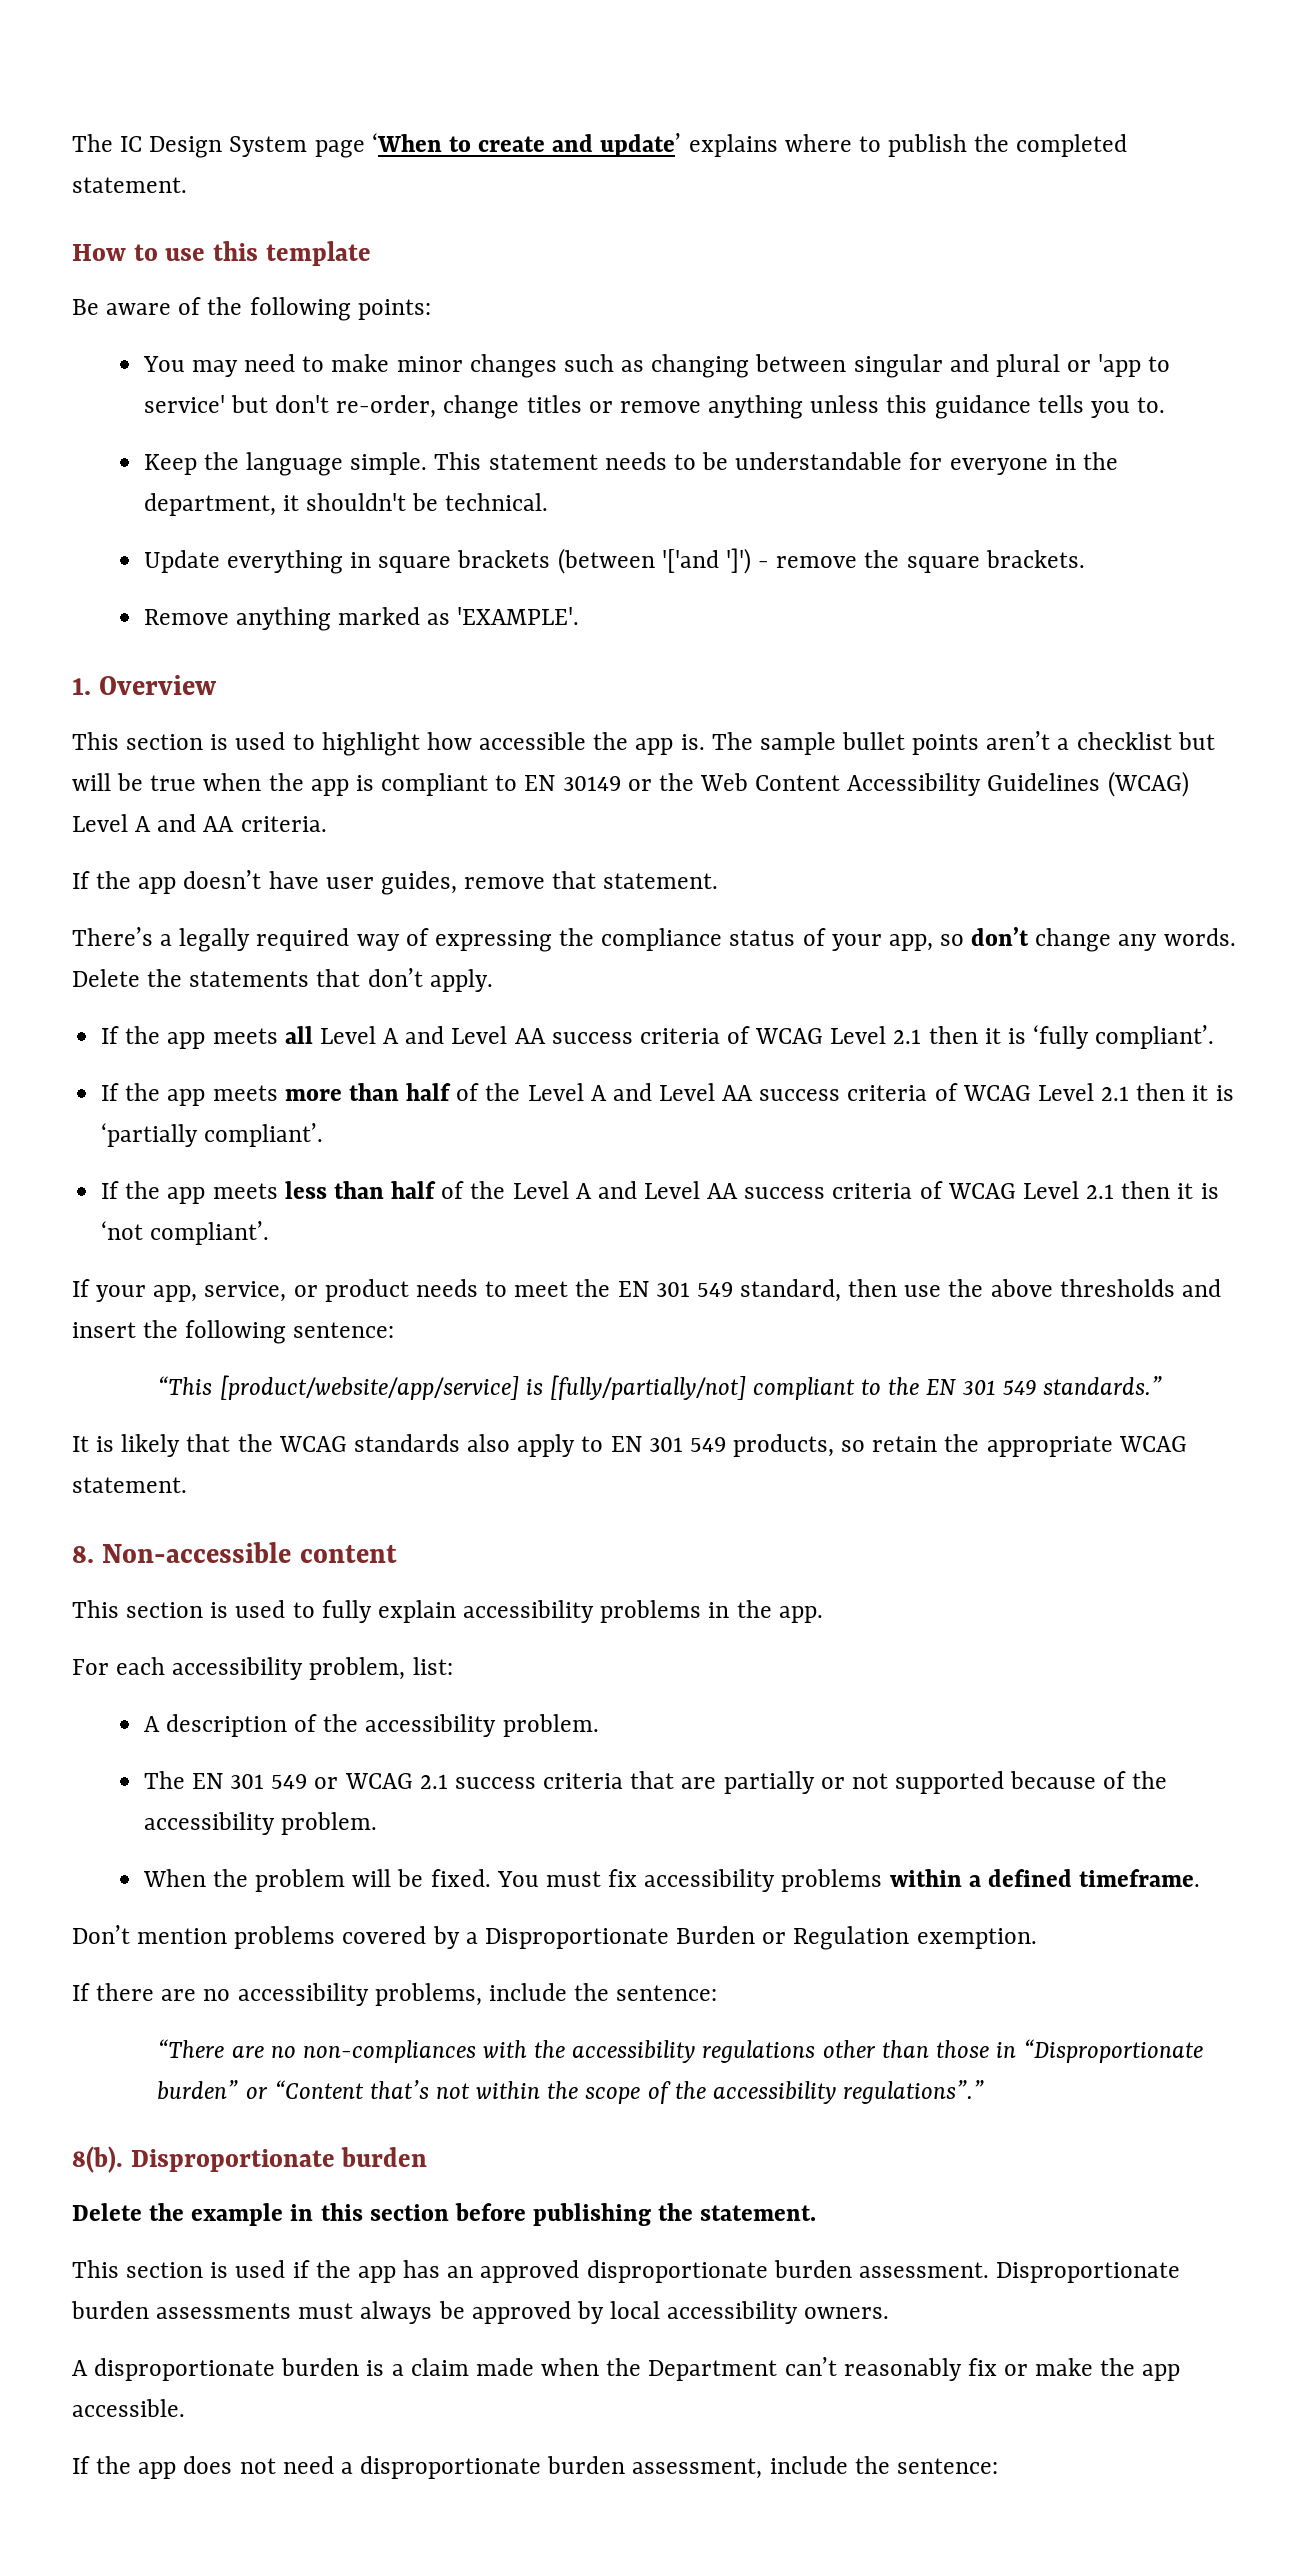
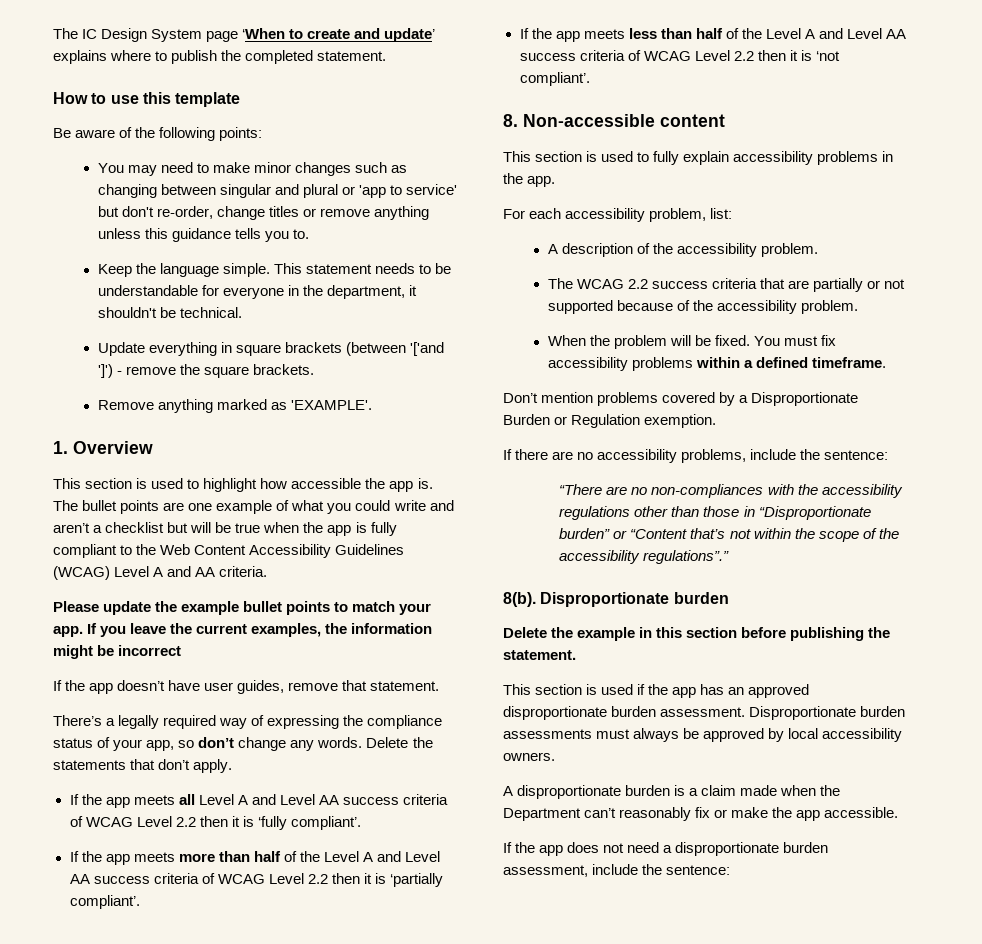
[759,732,980,755] sample bullet points -> [82,500,454,514] bullet points are one example of what you could write and
[381,773,652,796] compliant to EN 30149 or -> [370,522,397,536] [53,544,133,558] fully compliant to
(327, 824) none -> [53,601,432,615] [53,623,433,637] [53,645,182,659] // Please update the example bullet points to match your app. If you leave the current examples, the information might be incorrect
[893,1029,922,1044] 2.1 -> [175,817,196,827] 2.2
[1101,1086,1130,1101] 2.1 -> [307,874,328,884] 2.2
[1086,1184,1115,1199] 2.1 -> [733,51,754,61] 2.2
[72,1279,1221,1302] [72,1320,395,1344] [157,1375,1162,1400] [72,1434,1187,1457] [72,1477,187,1493] // If your app, service, or product needs to meet the EN 301 549 standard, then use the above thresholds and insert the following sentence: // “This [product/website/app/service] is [fully/partially/not] compliant to the EN 301 549 standards.” // It is likely that the WCAG standards also apply to EN 301 549 products, so retain the appropriate WCAG statement. -> (590, 79) none
[192,1773,448,1789] EN 301 549 or WCAG 2.1 -> [576,279,648,289] WCAG 2.2

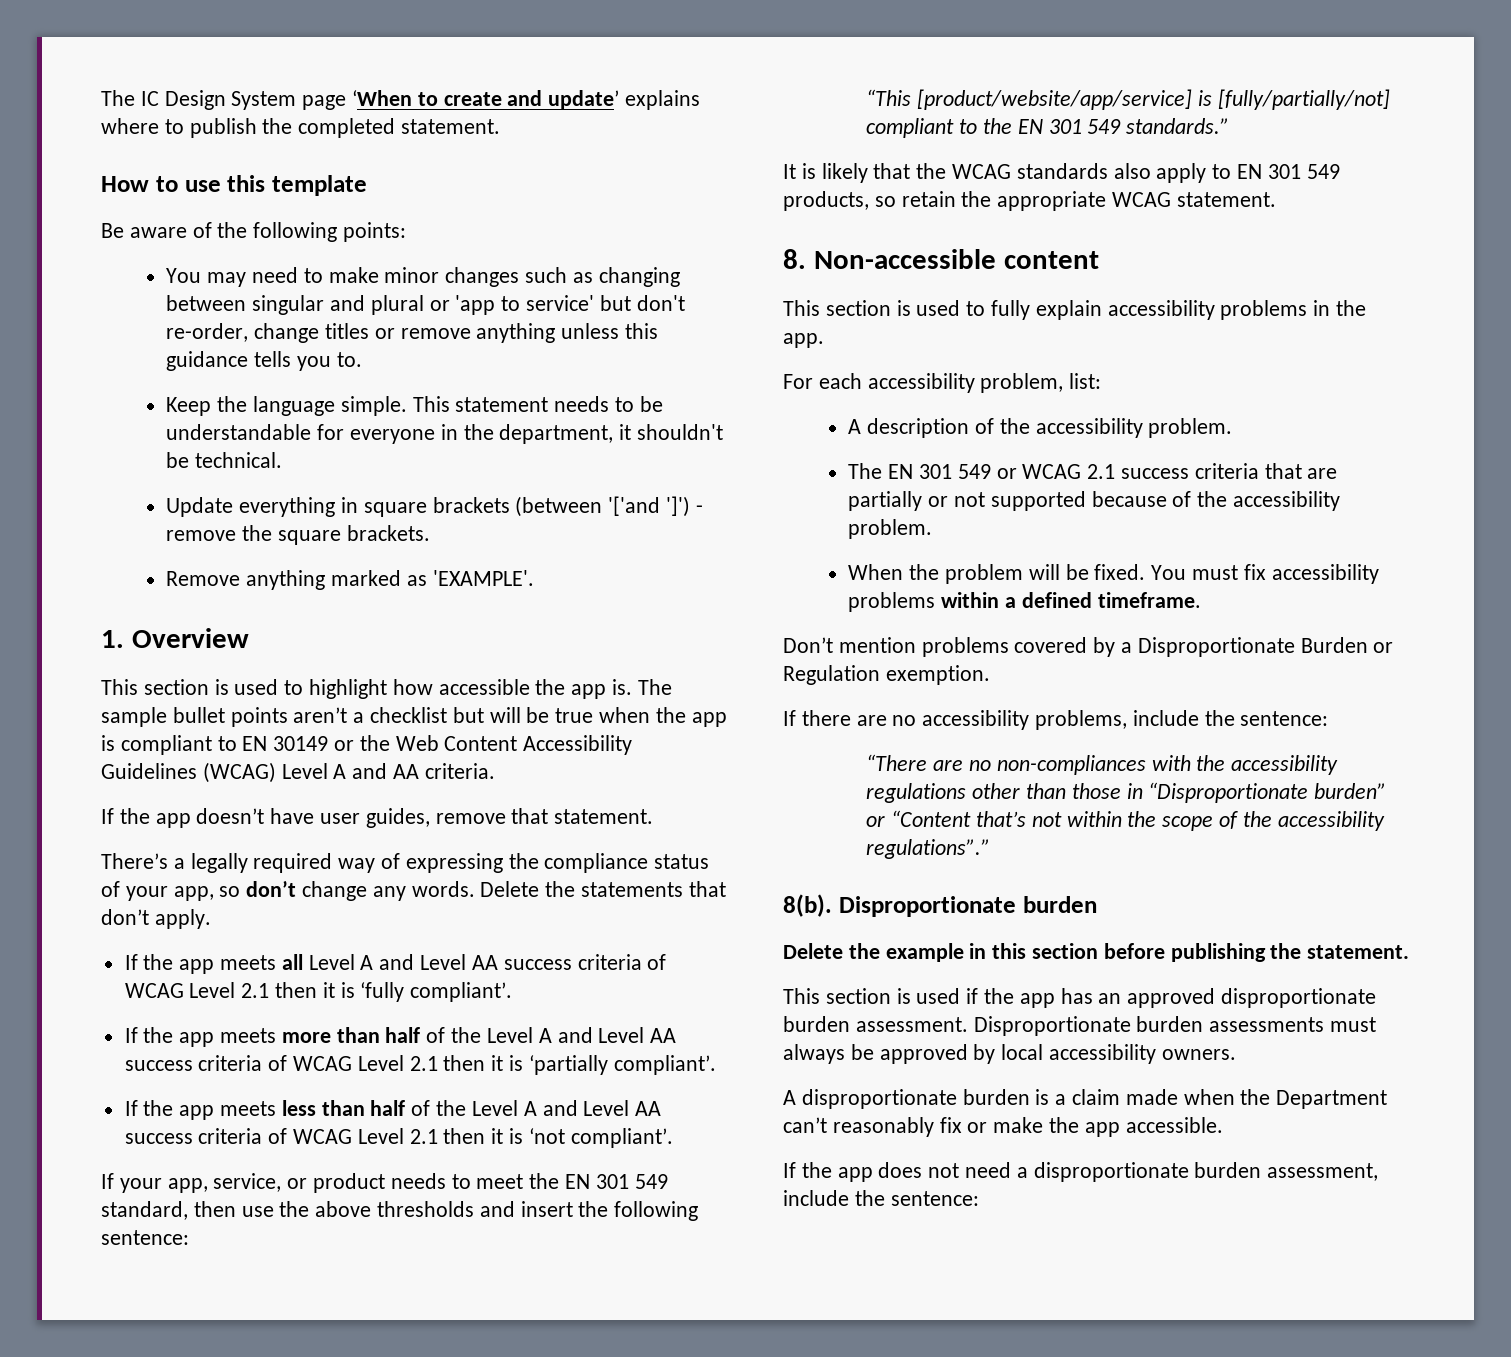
[82,500,454,514] bullet points are one example of what you could write and -> [101,707,288,727] sample bullet points
[370,522,397,536] [53,544,133,558] fully compliant to -> [120,735,355,755] compliant to EN 30149 or
[53,601,432,615] [53,623,433,637] [53,645,182,659] // Please update the example bullet points to match your app. If you leave the current examples, the information might be incorrect -> (495, 771) none
[175,817,196,827] 2.2 -> [241,983,270,998] 2.1
[307,874,328,884] 2.2 -> [409,1056,438,1071] 2.1
[733,51,754,61] 2.2 -> [409,1129,438,1144] 2.1
(590, 79) none -> [101,1173,668,1193] [101,1201,699,1221] [101,1230,189,1245] [866,89,1390,110] [866,118,1230,138] [783,163,1340,183] [783,191,1276,211] // If your app, service, or product needs to meet the EN 301 549 standard, then use the above thresholds and insert the following sentence: // “This [product/website/app/service] is [fully/partially/not] compliant to the EN 301 549 standards.” // It is likely that the WCAG standards also apply to EN 301 549 products, so retain the appropriate WCAG statement.
[576,279,648,289] WCAG 2.2 -> [888,464,1116,479] EN 301 549 or WCAG 2.1

